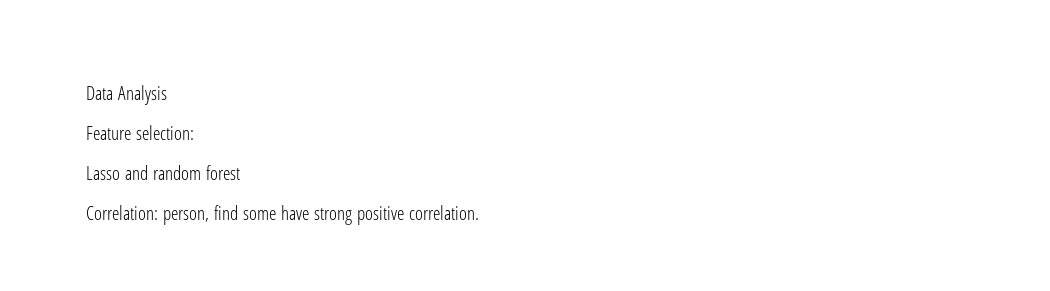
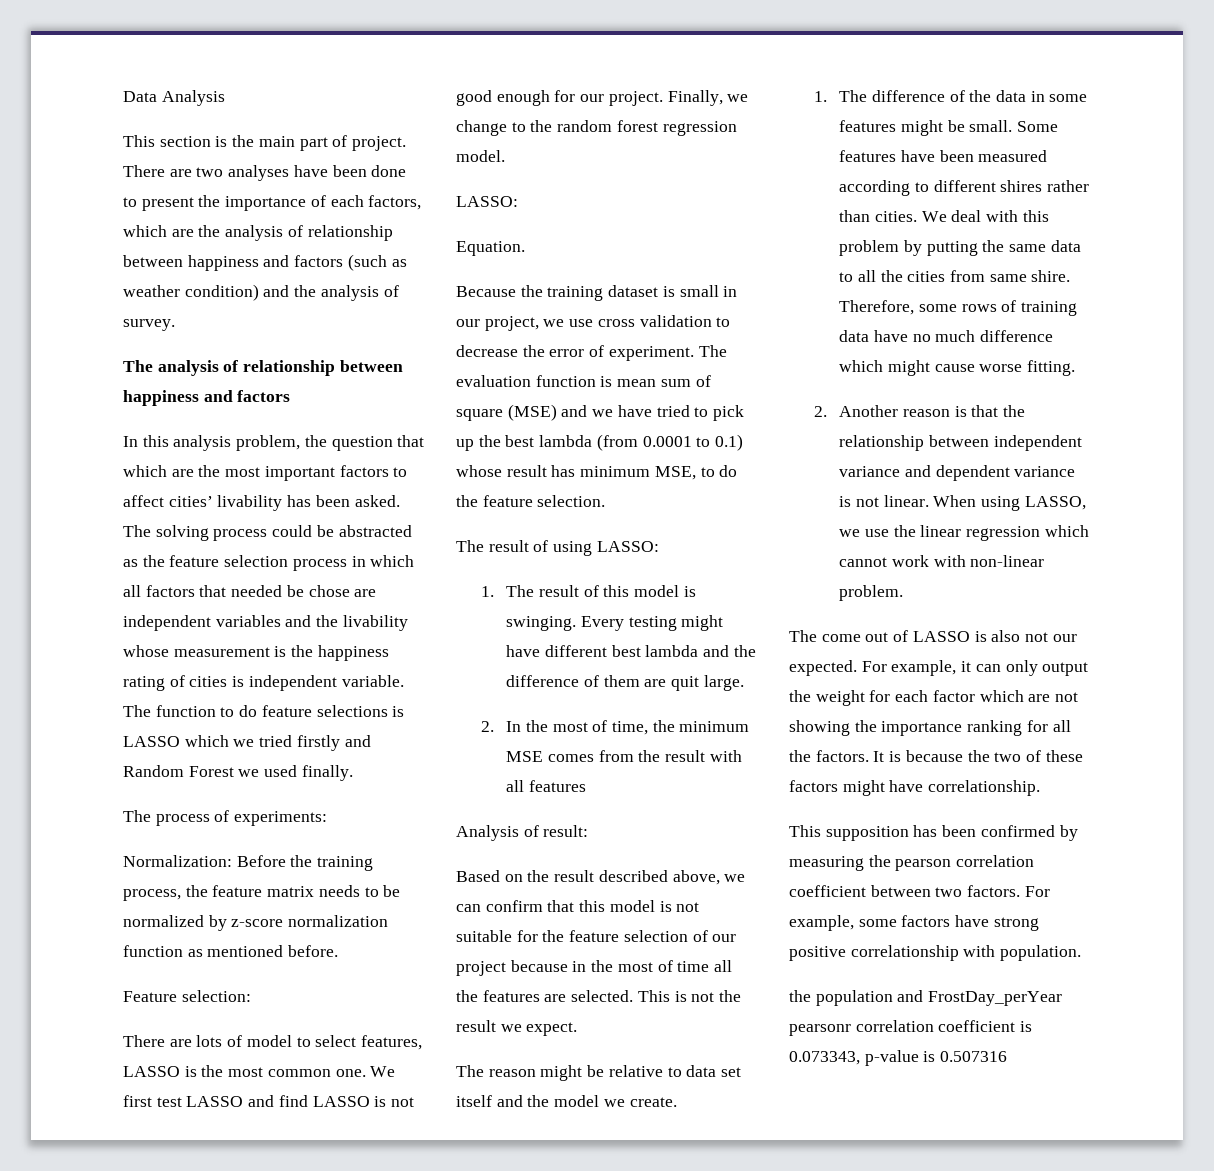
[86,125,194,140] [86,165,240,180] [86,205,479,225] Feature selection: // Lasso and random forest // Correlation: person, find some have strong positive correlation. -> [123,135,407,151] [123,165,407,181] [123,195,422,211] [123,225,393,241] [123,254,407,271] [123,284,399,301] [123,319,175,331] [123,360,403,376] [123,390,291,406] [123,435,425,451] [123,465,408,481] [123,495,400,511] [123,525,412,541] [123,555,415,571] [123,585,377,597] [123,615,408,631] [123,645,389,661] [123,675,404,691] [123,705,405,717] [123,735,371,751] [123,765,353,781] [123,810,328,826] [123,855,374,871] [123,885,401,901] [123,915,389,931] [123,945,339,957] [123,990,251,1002] [123,1035,423,1050] [123,1065,396,1077] [123,1095,415,1107] [456,90,749,106] [456,120,737,136] [456,150,505,162] [456,196,518,207] [456,241,525,256] [456,285,738,301] [456,315,731,331] [456,345,727,361] [456,375,711,387] [456,404,745,421] [456,434,744,451] [456,465,738,480] [456,495,606,507] [456,540,659,556] [481,585,696,597] [506,615,724,631] [506,645,756,657] [506,675,744,691] [481,720,750,735] [506,750,742,762] [506,780,586,792] [456,825,589,841] [456,870,746,885] [456,900,700,912] [456,930,737,942] [456,960,733,976] [456,990,742,1002] [456,1020,578,1036] [456,1065,742,1081] [456,1095,677,1107] [814,90,1088,102] [839,120,1059,136] [839,150,1048,162] [839,180,1090,196] [839,210,1049,222] [839,240,1081,256] [839,270,1071,282] [839,300,1078,316] [839,330,1054,342] [839,360,1076,376] [814,405,1026,417] [839,435,1082,451] [839,465,1076,481] [839,495,1086,511] [839,525,1089,541] [839,555,1045,567] [839,585,904,601] [789,630,1077,642] [789,660,1089,676] [789,690,1079,706] [789,720,1071,736] [789,750,1083,762] [789,780,1041,796] [789,825,1078,841] [789,855,1035,871] [789,885,1050,897] [789,915,1039,931] [789,945,1082,961] [789,990,1063,1006] [789,1020,1033,1036] [789,1050,1008,1066] This section is the main part of project. There are two analyses have been done to present the importance of each factors, which are the analysis of relationship between happiness and factors (such as weather condition) and the analysis of survey. // The analysis of relationship between happiness and factors // In this analysis problem, the question that which are the most important factors to affect cities’ livability has been asked. The solving process could be abstracted as the feature selection process in which all factors that needed be chose are independent variables and the livability whose measurement is the happiness rating of cities is independent variable. The function to do feature selections is LASSO which we tried firstly and Random Forest we used finally. // The process of experiments: // Normalization: Before the training process, the feature matrix needs to be normalized by z-score normalization function as mentioned before. // Feature selection: // There are lots of model to select features, LASSO is the most common one. We first test LASSO and find LASSO is not good enough for our project. Finally, we change to the random forest regression model. // LASSO: // Equation. // Because the training dataset is small in our project, we use cross validation to decrease the error of experiment. The evaluation function is mean sum of square (MSE) and we have tried to pick up the best lambda (from 0.0001 to 0.1) whose result has minimum MSE, to do the feature selection. // The result of using LASSO: // 1. The result of this model is swinging. Every testing might have different best lambda and the difference of them are quit large. // 2. In the most of time, the minimum MSE comes from the result with all features // Analysis of result: // Based on the result described above, we can confirm that this model is not suitable for the feature selection of our project because in the most of time all the features are selected. This is not the result we expect. // The reason might be relative to data set itself and the model we create. // 1. The difference of the data in some features might be small. Some features have been measured according to different shires rather than cities. We deal with this problem by putting the same data to all the cities from same shire. Therefore, some rows of training data have no much difference which might cause worse fitting. // 2. Another reason is that the relationship between independent variance and dependent variance is not linear. When using LASSO, we use the linear regression which cannot work with non-linear problem. // The come out of LASSO is also not our expected. For example, it can only output the weight for each factor which are not showing the importance ranking for all the factors. It is because the two of these factors might have correlationship. // This supposition has been confirmed by measuring the pearson correlation coefficient between two factors. For example, some factors have strong positive correlationship with population. // the population and FrostDay_perYear pearsonr correlation coefficient is 0.073343, p-value is 0.507316

